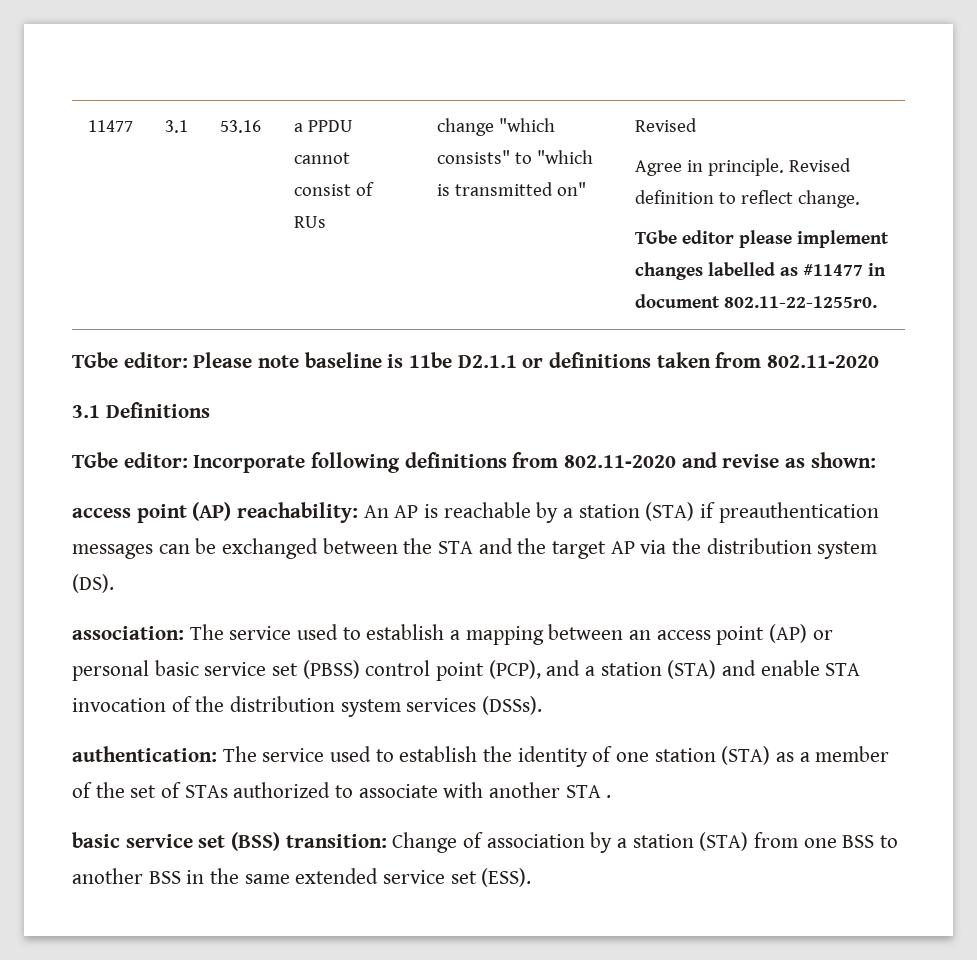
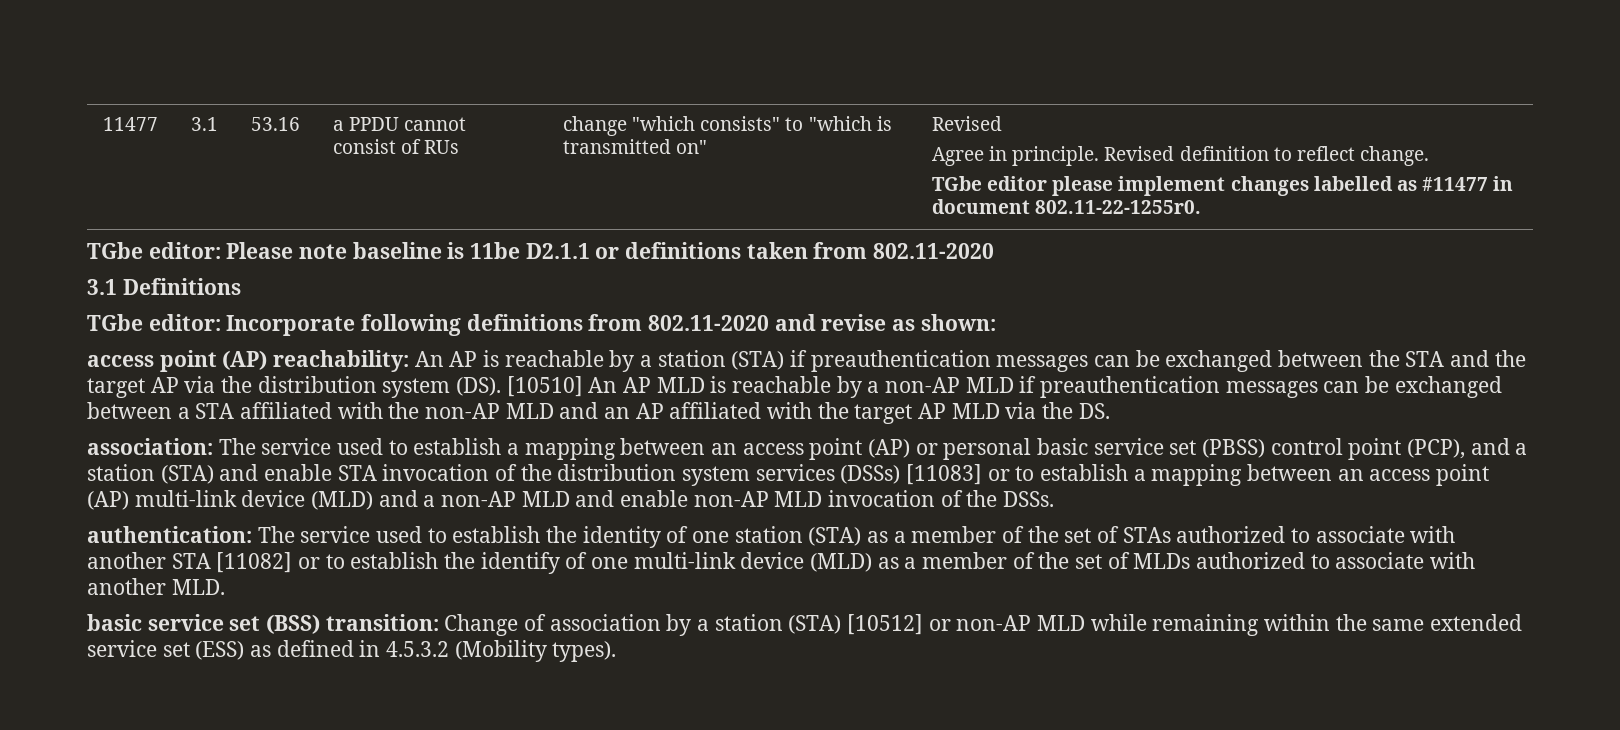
(114, 583) none -> [506,376,1502,398] [87,402,1110,424] [10510] An AP MLD is reachable by a non-AP MLD if preauthentication messages can be exchanged between a STA affiliated with the non-AP MLD and an AP affiliated with the target AP MLD via the DS.
[482,696,543,715] (DSSs). -> [840,464,1490,486] [87,490,1055,510] (DSSs) [11083] or to establish a mapping between an access point (AP) multi-link device (MLD) and a non-AP MLD and enable non-AP MLD invocation of the DSSs.
[606,795,612,798] . -> [216,552,1476,574] [87,578,225,595] [11082] or to establish the identify of one multi-link device (MLD) as a member of the set of MLDs authorized to associate with another MLD.
[754,832,899,848] [72,868,205,884] from one BSS to another BSS in -> [847,614,1331,636] [10512] or non-AP MLD while remaining within
[481,868,532,887] (ESS). -> [195,640,617,662] (ESS) as defined in 4.5.3.2 (Mobility types).

